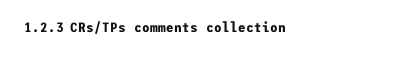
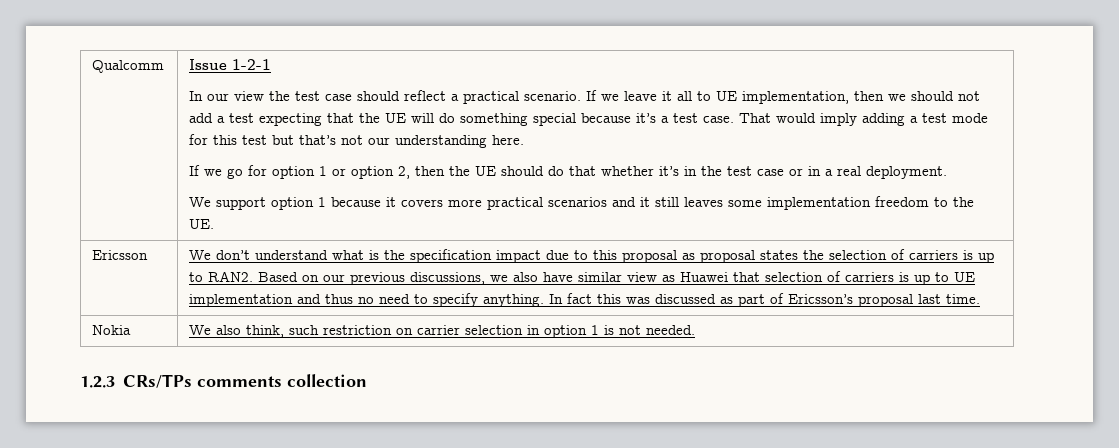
(24, 27) none -> [92,60,165,73] [189,59,272,70] [189,90,981,104] [189,113,989,126] [189,134,525,148] [189,165,948,179] [189,196,975,210] [189,219,215,229] [92,250,149,260] [189,249,995,263] [189,271,976,285] [189,293,981,307] [92,325,132,335] [189,325,696,338] Qualcomm | Issue 1-2-1 // In our view the test case should reflect a practical scenario. If we leave it all to UE implementation, then we should not add a test expecting that the UE will do something special because it’s a test case. That would imply adding a test mode for this test but that’s not our understanding here. // If we go for option 1 or option 2, then the UE should do that whether it’s in the test case or in a real deployment. // We support option 1 because it covers more practical scenarios and it still leaves some implementation freedom to the UE. // Ericsson | We don’t understand what is the specification impact due to this proposal as proposal states the selection of carriers is up to RAN2. Based on our previous discussions, we also have similar view as Huawei that selection of carriers is up to UE implementation and thus no need to specify anything. In fact this was discussed as part of Ericsson’s proposal last time. // Nokia | We also think, such restriction on carrier selection in option 1 is not needed. //

